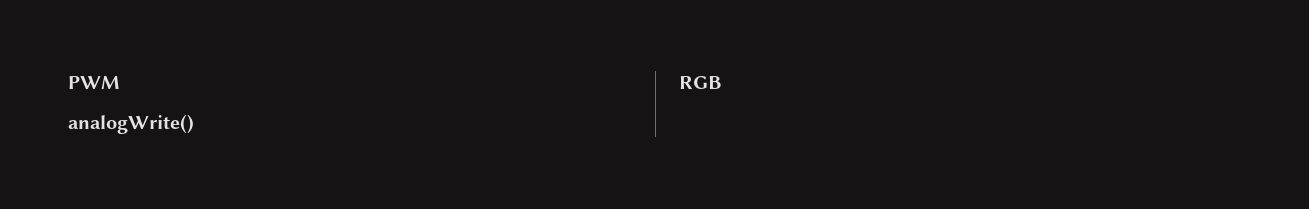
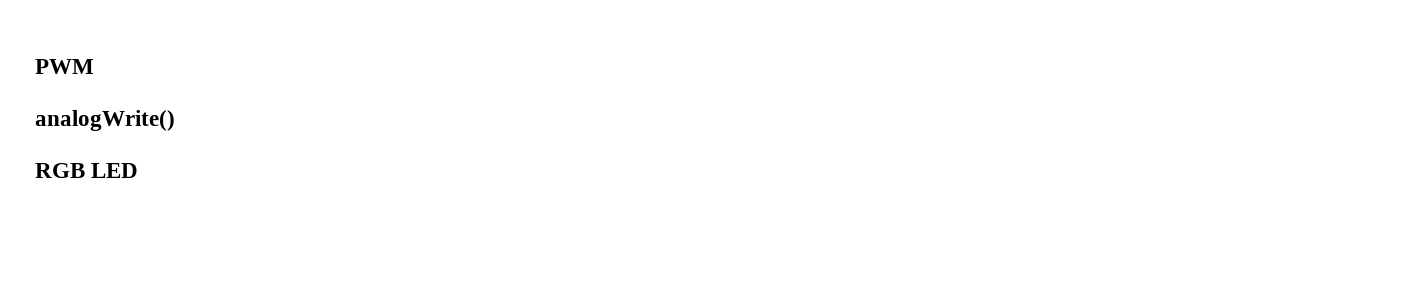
(722, 82) none -> [91,163,139,178] LED

